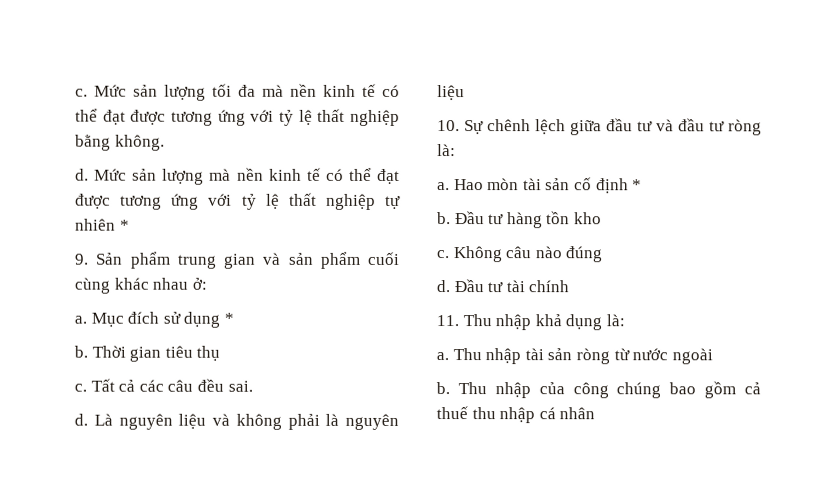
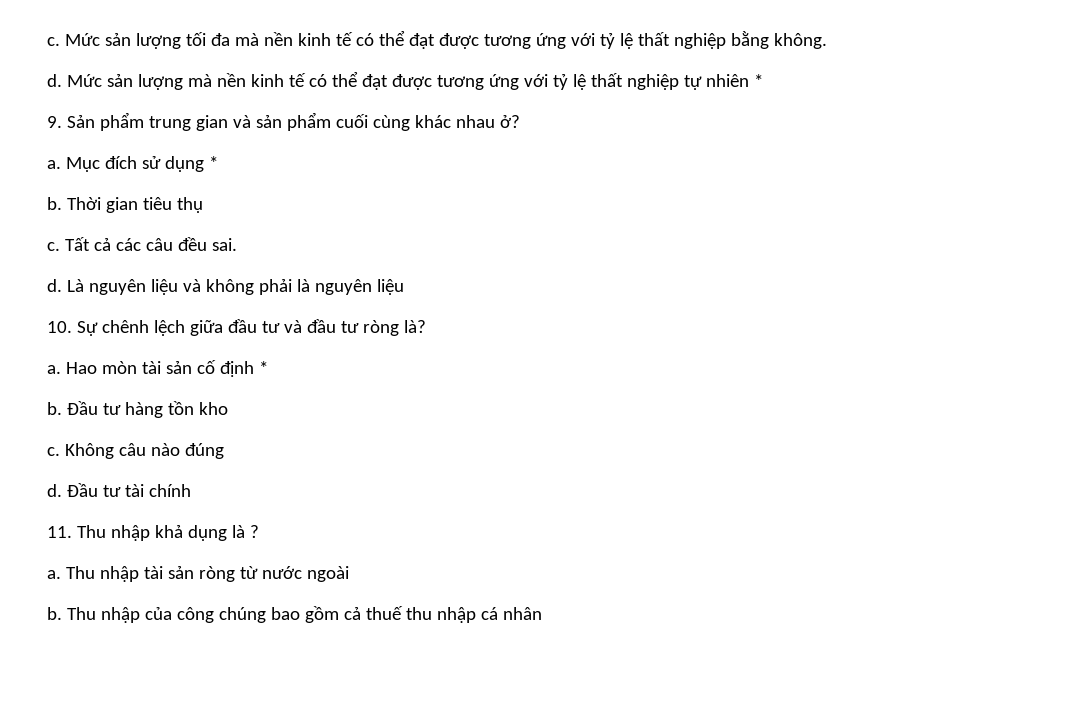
[191,277,207,290] ở: -> [499,115,520,128] ở?
[437,144,456,157] là: -> [403,320,426,333] là?
[605,314,625,327] là: -> [231,525,259,538] là ?

